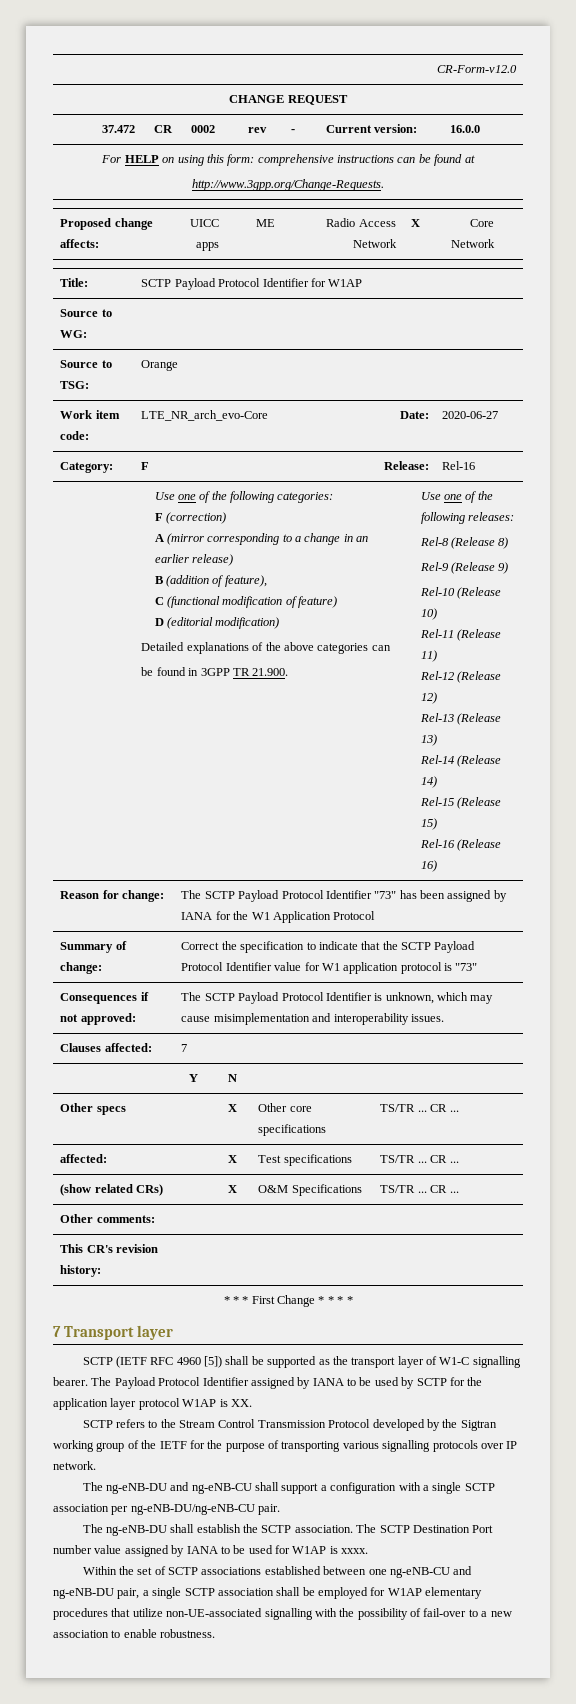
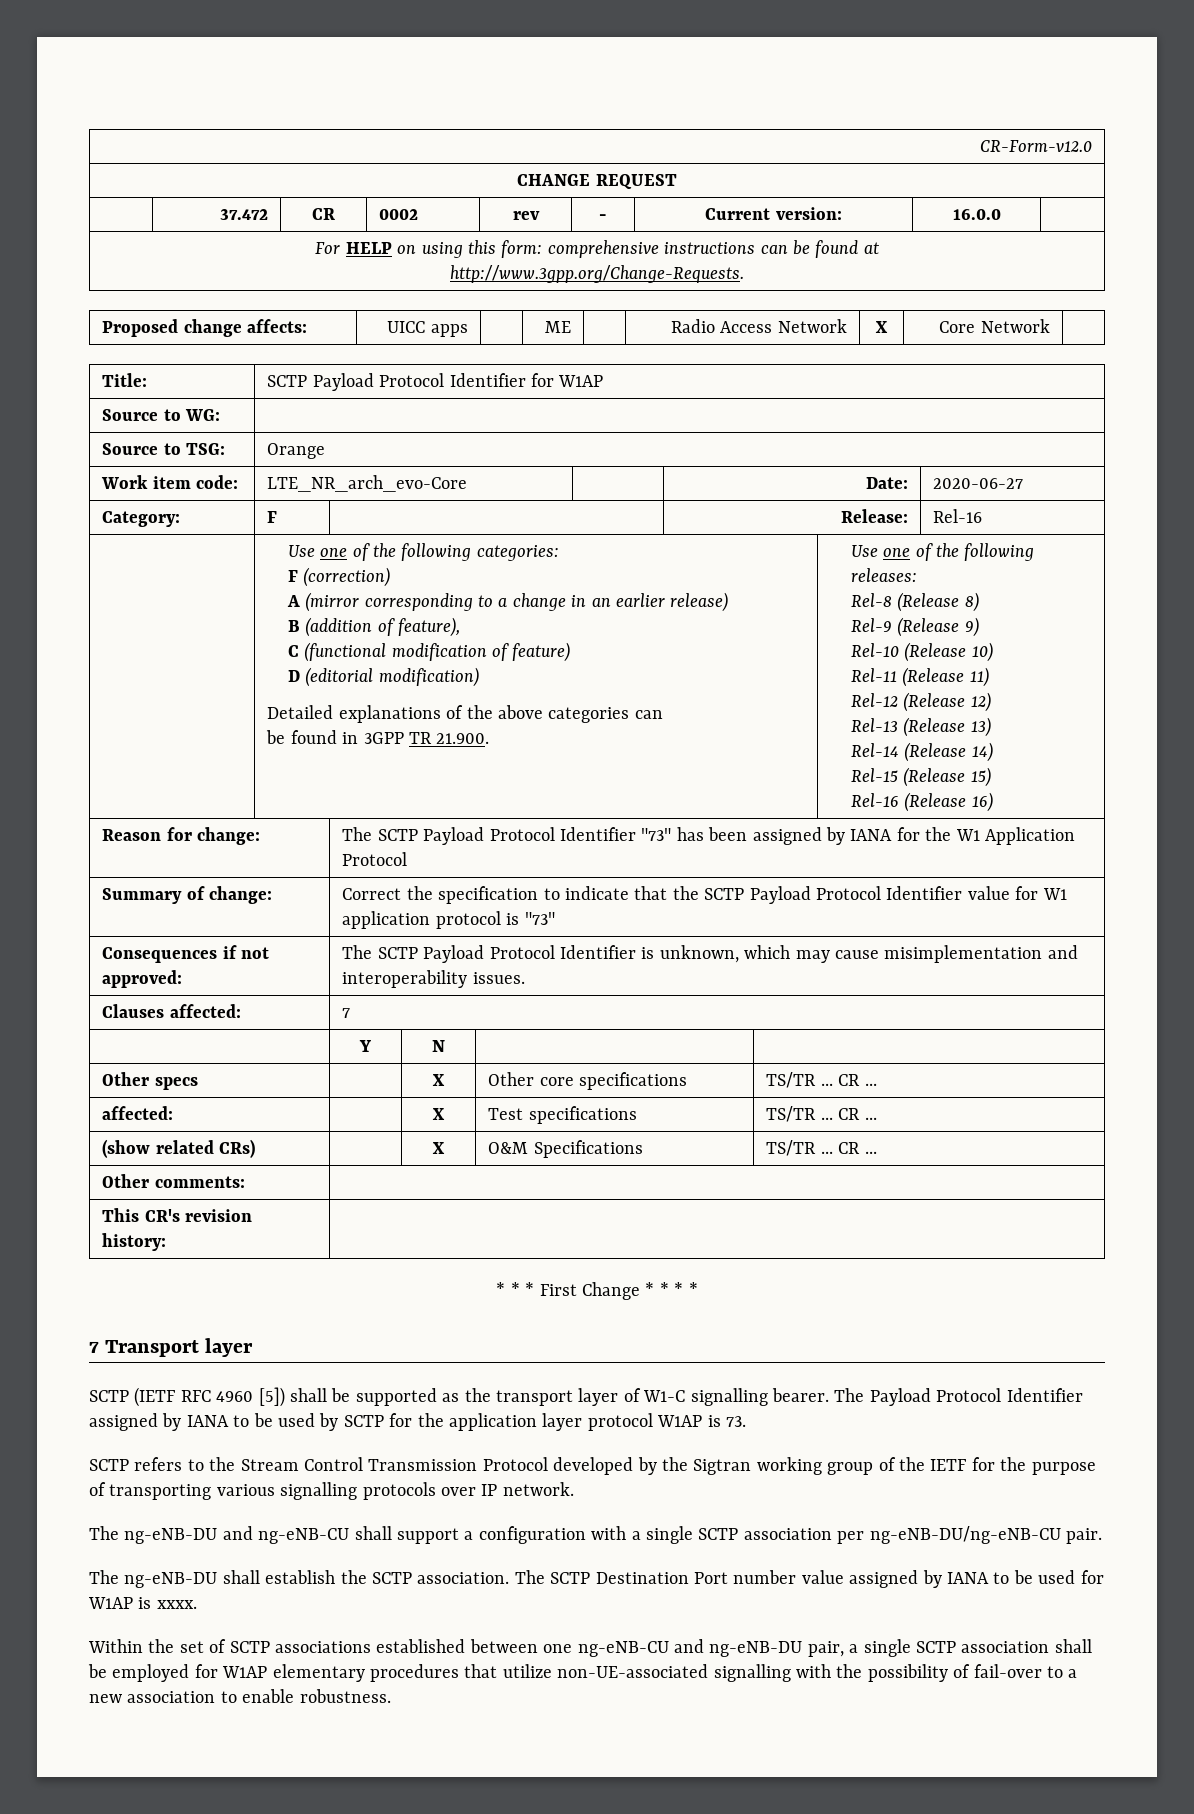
[230,1399,252,1407] XX. -> [725,1416,746,1427] 73.

